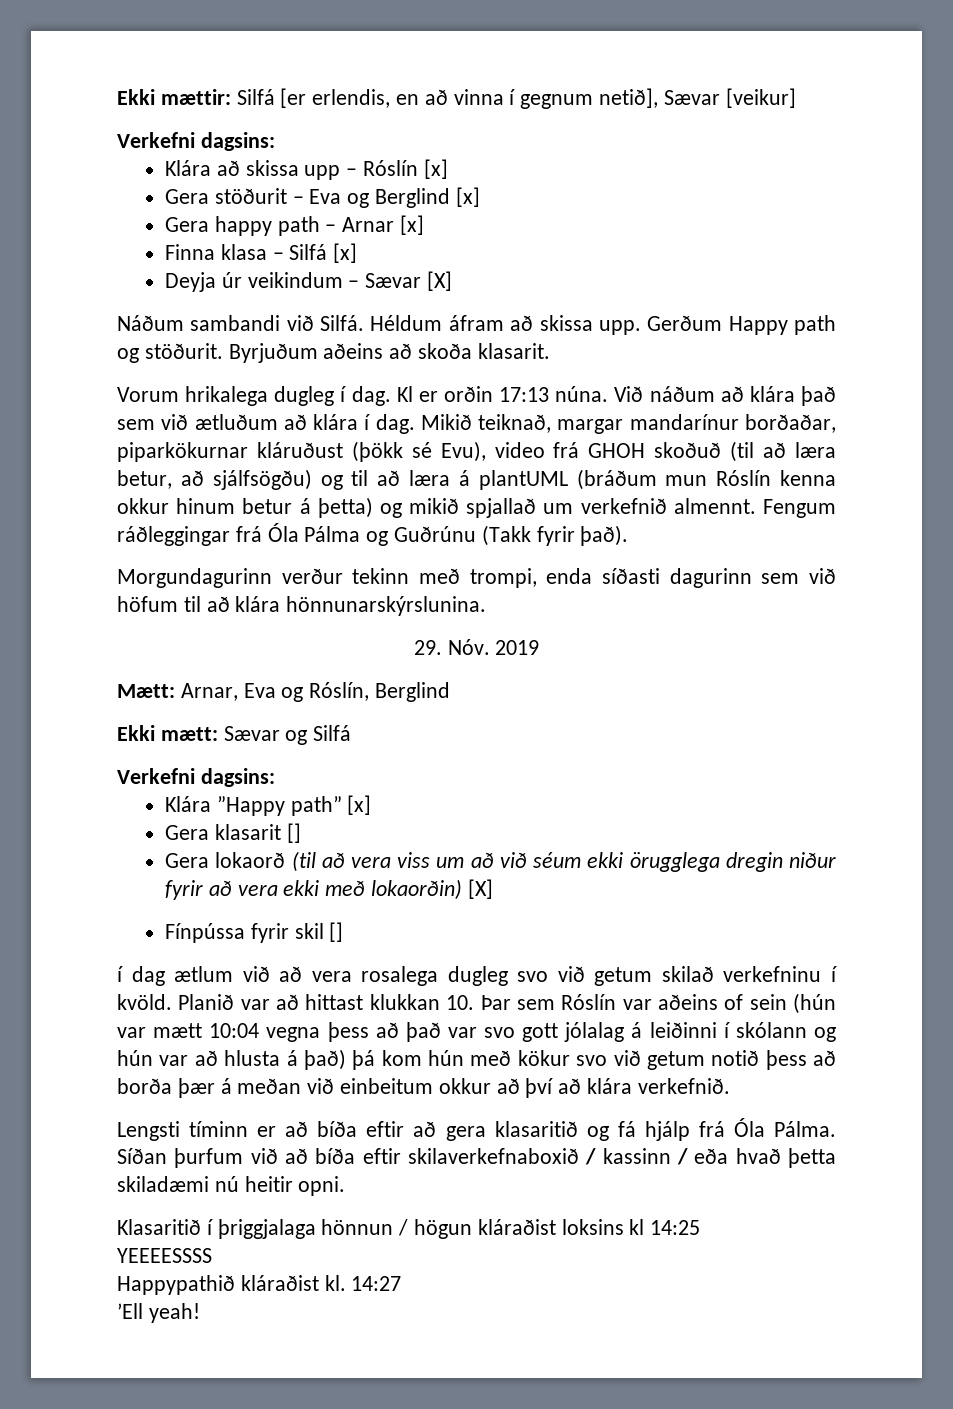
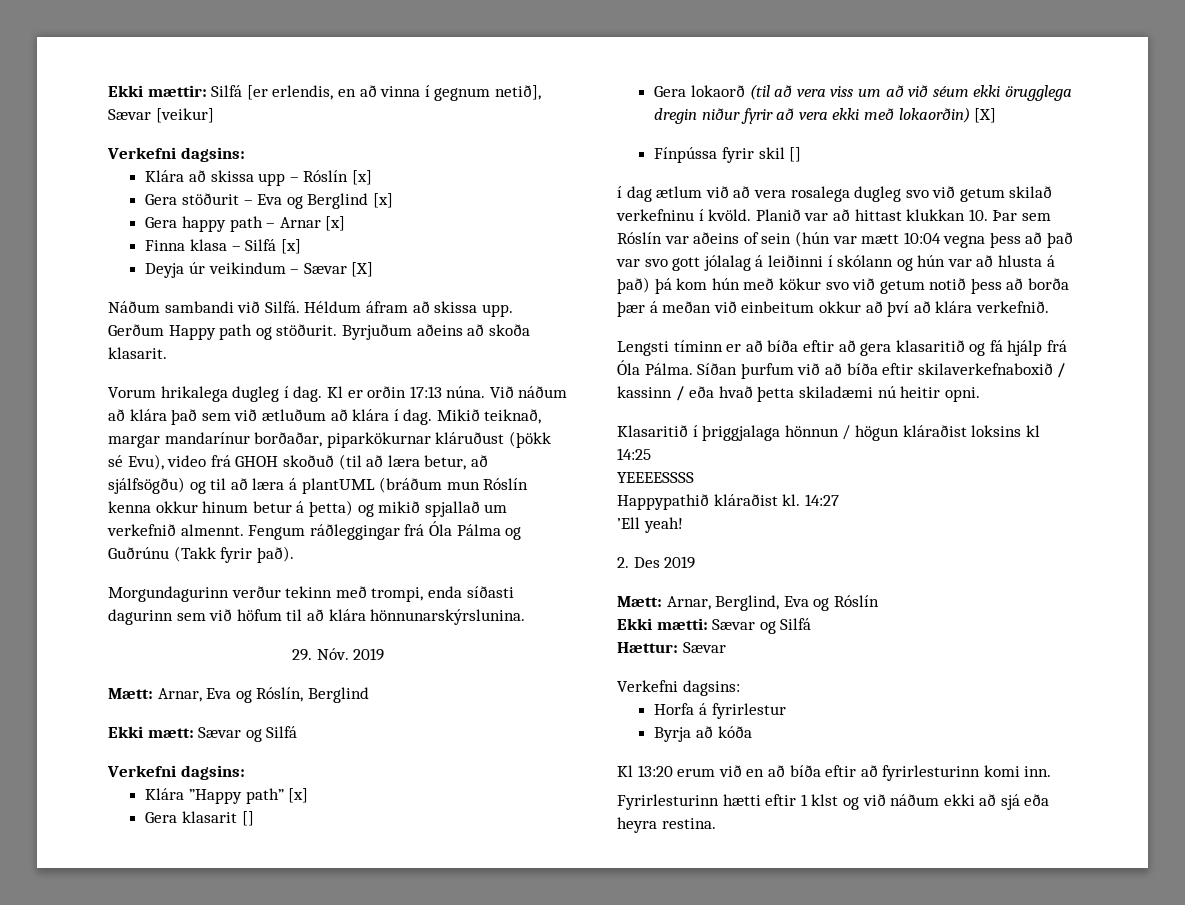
(200, 1313) none -> [617,556,696,569] [617,595,879,611] [617,618,812,634] [617,642,726,653] [617,680,740,696] [654,703,786,719] [654,726,752,742] [617,765,1052,781] [617,794,1050,810] [617,817,716,833] // 2. Des 2019 // Mætt: Arnar, Berglind, Eva og Róslín // Ekki mætti: Sævar og Silfá // Hættur: Sævar // Verkefni dagsins: // Horfa á fyrirlestur // Byrja að kóða // Kl 13:20 erum við en að bíða eftir að fyrirlesturinn komi inn. // Fyrirlesturinn hætti eftir 1 klst og við náðum ekki að sjá eða heyra restina.

